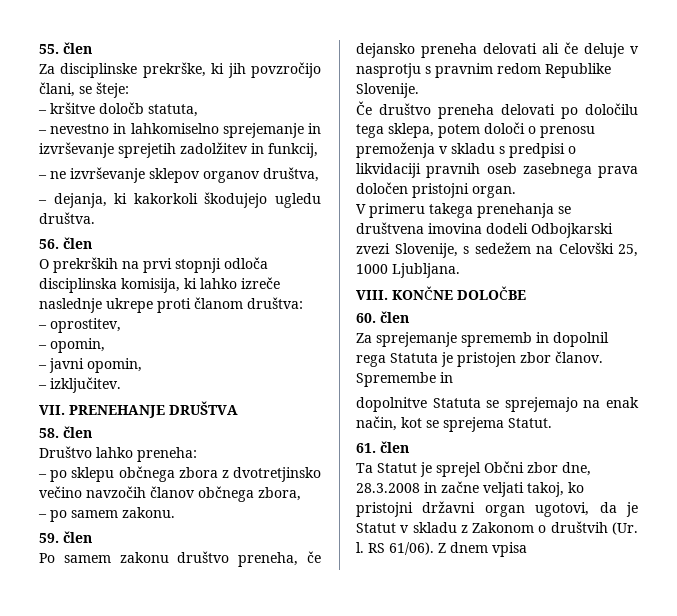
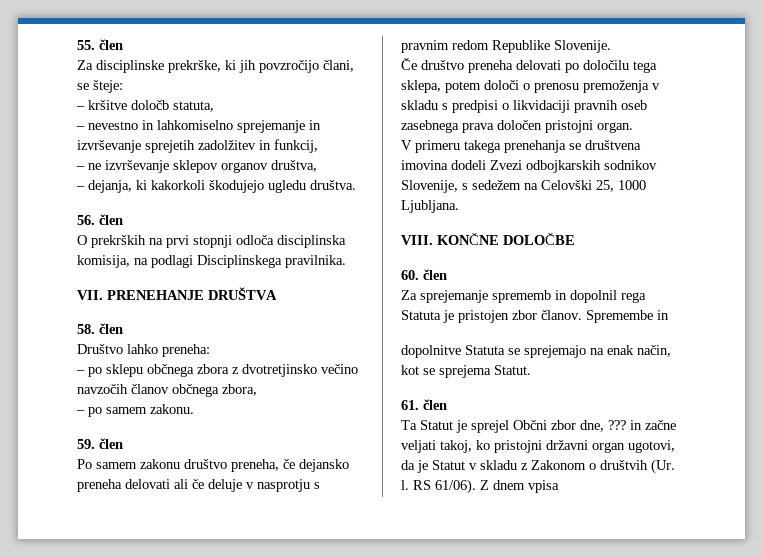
[184,277,280,289] [39,297,303,313] [38,318,121,333] [38,338,105,353] [38,358,142,373] [38,377,121,393] ki lahko izreče naslednje ukrepe proti članom društva: // – oprostitev, // – opomin, // – javni opomin, // – izključitev. -> [134,255,346,268] na podlagi Disciplinskega pravilnika.
[531,223,613,238] [356,243,390,254] Odbojkarski zvezi -> [490,160,657,173] Zvezi odbojkarskih sodnikov
[356,483,420,493] 28.3.2008 -> [608,420,626,430] ???

